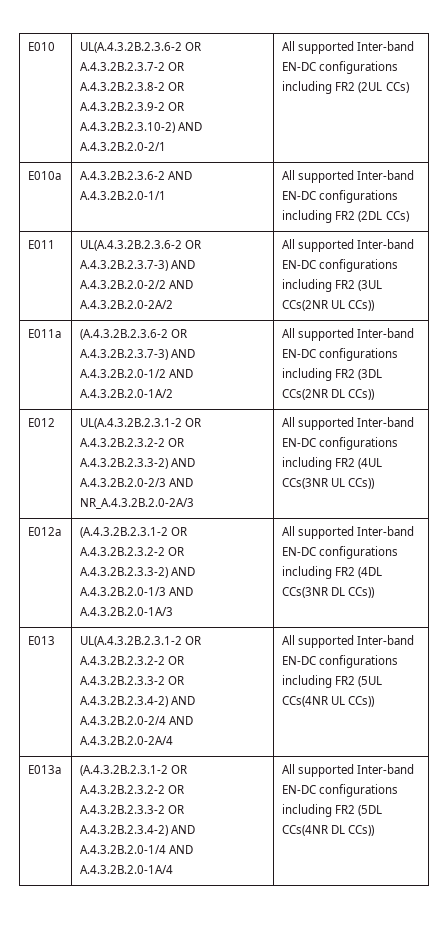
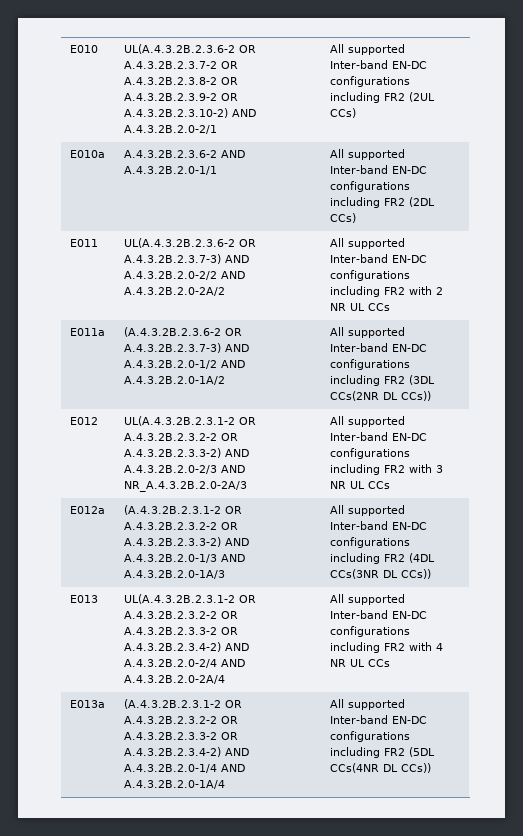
[358,280,383,291] [282,300,375,311] (3UL CCs(2NR UL CCs)) -> [409,286,444,295] [330,303,391,311] with 2 NR UL CCs
[358,458,383,469] [282,478,375,489] (4UL CCs(3NR UL CCs)) -> [409,464,444,473] [330,481,391,489] with 3 NR UL CCs
[358,676,383,687] [282,696,375,707] (5UL CCs(4NR UL CCs)) -> [409,642,444,651] [330,659,391,667] with 4 NR UL CCs

